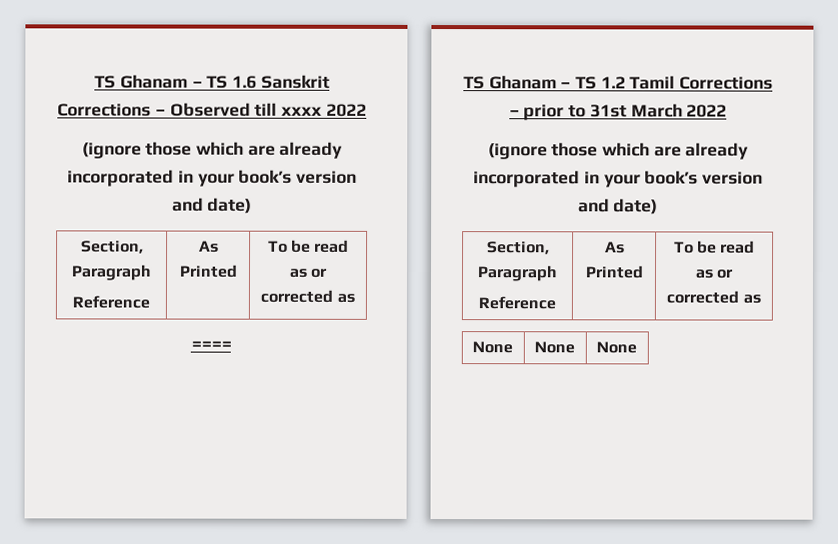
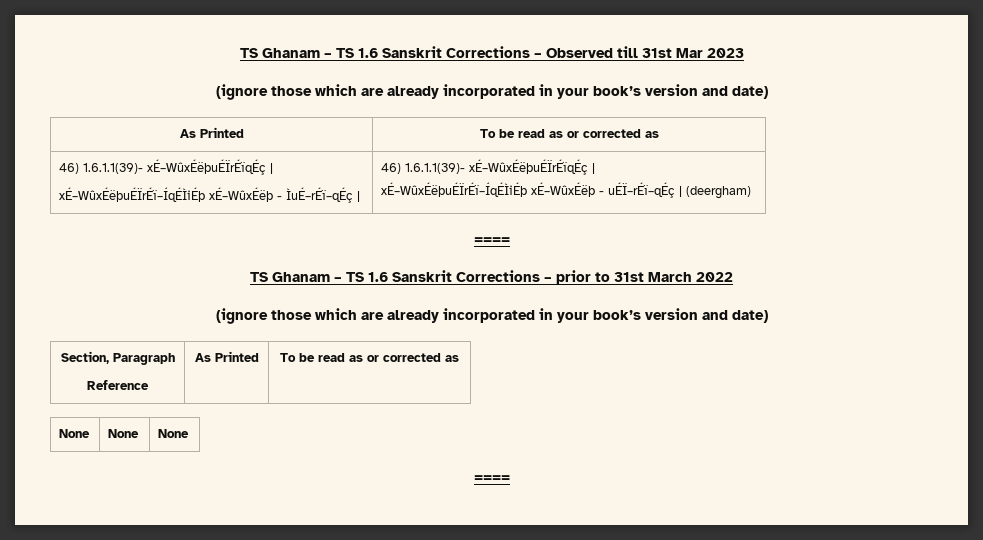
[281,103,367,117] xxxx 2022 -> [641,48,744,58] 31st Mar 2023
[80,240,144,254] [71,264,152,281] [72,295,150,309] [198,240,219,253] [178,264,238,278] [267,239,350,253] [288,268,329,278] [260,289,355,303] Section, Paragraph // Reference | As Printed | To be read as or corrected as -> [179,127,244,138] [479,129,659,138] [59,159,274,175] [59,187,361,203] [381,159,596,175] [381,182,752,199] As Printed | To be read as or corrected as // 46) 1.6.1.1(39)- xÉ–WûxÉëþuÉÏrÉïqÉç | // xÉ–WûxÉëþuÉÏrÉï–ÍqÉÌiÉþ xÉ–WûxÉëþ - ÌuÉ–rÉï–qÉç | | 46) 1.6.1.1(39)- xÉ–WûxÉëþuÉÏrÉïqÉç | // xÉ–WûxÉëþuÉÏrÉï–ÍqÉÌiÉþ xÉ–WûxÉëþ - uÉÏ–rÉï–qÉç | (deergham)
[600,75,676,90] 1.2 Tamil -> [368,270,452,282] 1.6 Sanskrit
(637, 347) none -> [473,475,510,482] // ====

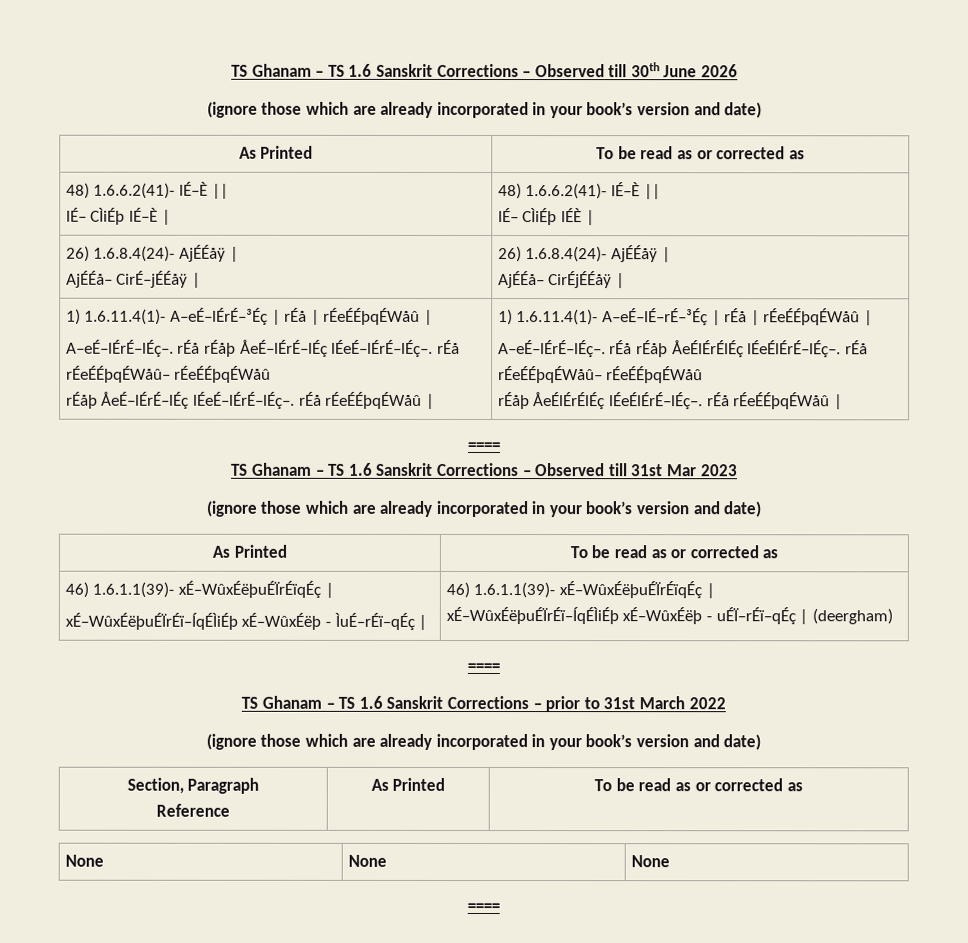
(638, 52) none -> [630,62,739,78] [206,101,763,119] [238,145,314,159] [596,146,805,160] [65,181,229,199] [65,207,171,225] [497,182,661,200] [497,208,595,226] [65,244,239,262] [65,270,201,288] [497,245,671,263] [497,271,625,289] [65,307,433,325] [65,339,460,357] [65,365,272,383] [65,391,435,409] [497,308,873,326] [497,340,868,358] [497,366,704,384] [497,392,843,410] [468,441,501,451] [230,462,628,477] 30th June 2026 // (ignore those which are already incorporated in your book’s version and date) // As Printed | To be read as or corrected as // 48) 1.6.6.2(41)- lÉ–È || // lÉ– CÌiÉþ lÉ–È | | 48) 1.6.6.2(41)- lÉ–È || // lÉ– CÌiÉþ lÉÈ | // 26) 1.6.8.4(24)- AjÉÉåÿ | // AjÉÉå– CirÉ–jÉÉåÿ | | 26) 1.6.8.4(24)- AjÉÉåÿ | // AjÉÉå– CirÉjÉÉåÿ | // 1) 1.6.11.4(1)- A–eÉ–lÉrÉ–³Éç | rÉå | rÉeÉÉþqÉWåû | // A–eÉ–lÉrÉ–lÉç–. rÉå rÉåþ ÅeÉ–lÉrÉ–lÉç lÉeÉ–lÉrÉ–lÉç–. rÉå rÉeÉÉþqÉWåû– rÉeÉÉþqÉWåû // rÉåþ ÅeÉ–lÉrÉ–lÉç lÉeÉ–lÉrÉ–lÉç–. rÉå rÉeÉÉþqÉWåû | | 1) 1.6.11.4(1)- A–eÉ–lÉ–rÉ–³Éç | rÉå | rÉeÉÉþqÉWåû | // A–eÉ–lÉrÉ–lÉç–. rÉå rÉåþ ÅeÉlÉrÉlÉç lÉeÉlÉrÉ–lÉç–. rÉå rÉeÉÉþqÉWåû– rÉeÉÉþqÉWåû // rÉåþ ÅeÉlÉrÉlÉç lÉeÉlÉrÉ–lÉç–. rÉå rÉeÉÉþqÉWåû | // ==== // TS Ghanam – TS 1.6 Sanskrit Corrections – Observed till

